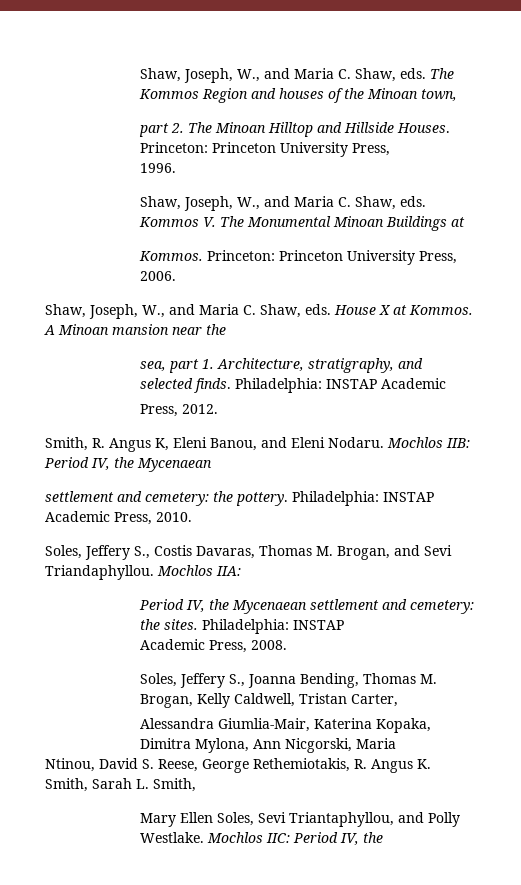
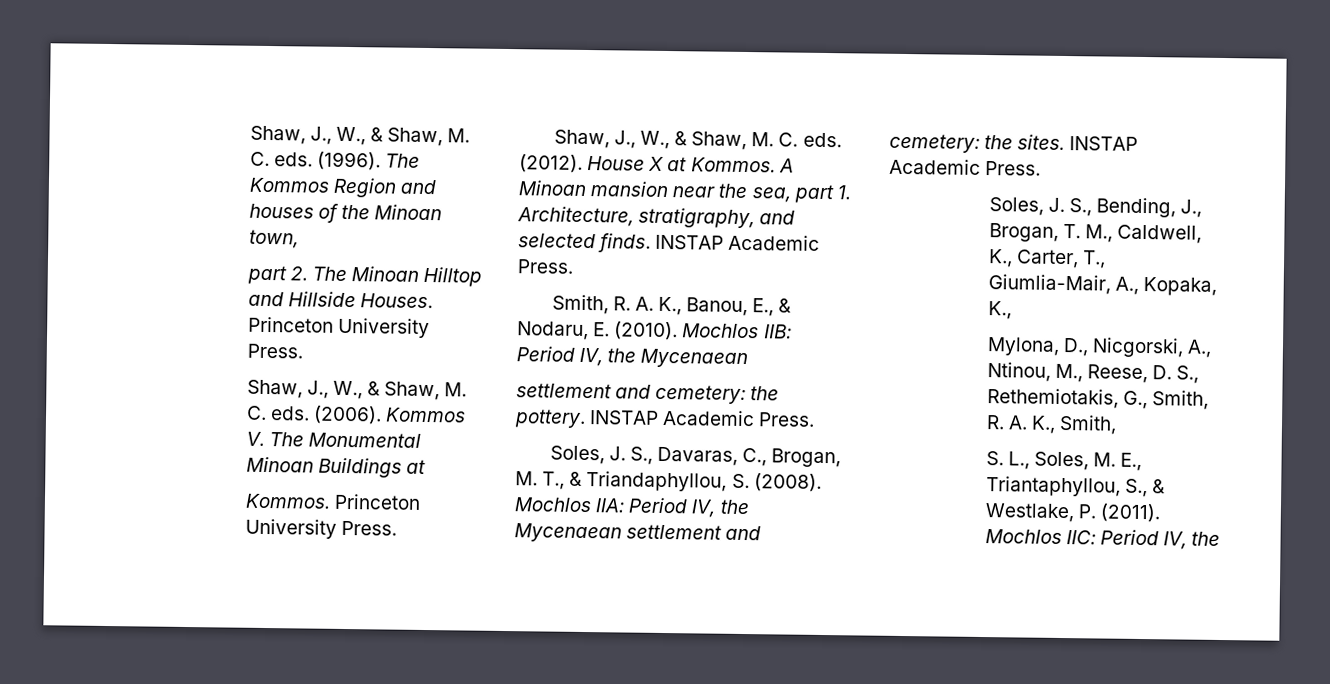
[139,68,426,83] Shaw, Joseph, W., and Maria C. Shaw, eds. -> [249,125,471,147] [249,151,382,171] Shaw, J., W., & Shaw, M. C. eds. (1996).
[139,142,390,157] [139,163,176,173] [139,196,426,211] Princeton: Princeton University Press, // 1996. // Shaw, Joseph, W., and Maria C. Shaw, eds. -> [247,316,430,339] [246,343,303,359] [246,379,468,401] [245,405,383,425] Princeton University Press. // Shaw, J., W., & Shaw, M. C. eds. (2006).
[206,250,457,265] [139,271,176,281] [45,304,331,319] Princeton: Princeton University Press, 2006. // Shaw, Joseph, W., and Maria C. Shaw, eds. -> [333,493,421,510] [244,518,397,539] [553,129,842,151] [519,154,583,173] Princeton University Press. // Shaw, J., W., & Shaw, M. C. eds. (2012).
(226, 329) // -> (748, 191) none
[234,378,446,393] [139,404,218,417] [45,437,384,452] Philadelphia: INSTAP Academic // Press, 2012. // Smith, R. Angus K, Eleni Banou, and Eleni Nodaru. -> [655,234,821,251] [517,259,574,274] [551,294,792,317] [517,321,679,341] INSTAP Academic Press. // Smith, R. A. K., Banou, E., & Nodaru, E. (2010).
[292,491,434,506] [45,511,192,525] [45,545,452,560] [45,565,154,580] Philadelphia: INSTAP Academic Press, 2010. // Soles, Jeffery S., Costis Davaras, Thomas M. Brogan, and Sevi Triandaphyllou. -> [589,409,816,427] [549,445,842,468] [515,471,822,492] INSTAP Academic Press. // Soles, J. S., Davaras, C., Brogan, M. T., & Triandaphyllou, S. (2008).
(241, 571) // -> (626, 505) none
[201,619,344,634] [139,639,287,653] [139,673,437,688] [139,693,398,708] [139,718,431,733] [139,738,396,753] [45,758,431,773] [45,778,196,792] [139,812,460,827] [139,832,204,843] Philadelphia: INSTAP // Academic Press, 2008. // Soles, Jeffery S., Joanna Bending, Thomas M. Brogan, Kelly Caldwell, Tristan Carter, // Alessandra Giumlia-Mair, Katerina Kopaka, Dimitra Mylona, Ann Nicgorski, Maria // Ntinou, David S. Reese, George Rethemiotakis, R. Angus K. Smith, Sarah L. Smith, // Mary Ellen Soles, Sevi Triantaphyllou, and Polly Westlake. -> [1069,136,1139,151] [889,158,1042,176] [988,197,1203,218] [988,223,1203,244] [987,249,1107,269] [987,274,1218,296] [987,301,1012,320] [986,337,1213,358] [986,362,1200,384] [986,388,1210,410] [985,414,1118,435] [985,451,1143,472] [985,476,1166,498] [984,503,1162,523] INSTAP Academic Press. // Soles, J. S., Bending, J., Brogan, T. M., Caldwell, K., Carter, T., Giumlia-Mair, A., Kopaka, K., // Mylona, D., Nicgorski, A., Ntinou, M., Reese, D. S., Rethemiotakis, G., Smith, R. A. K., Smith, // S. L., Soles, M. E., Triantaphyllou, S., & Westlake, P. (2011).

